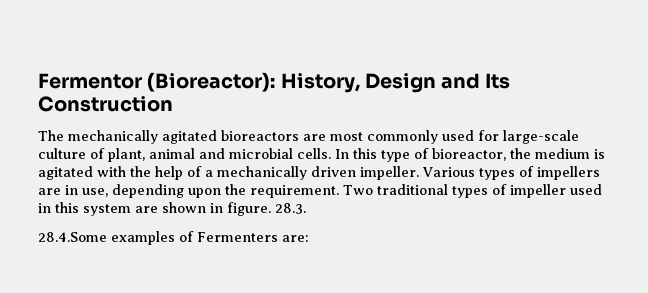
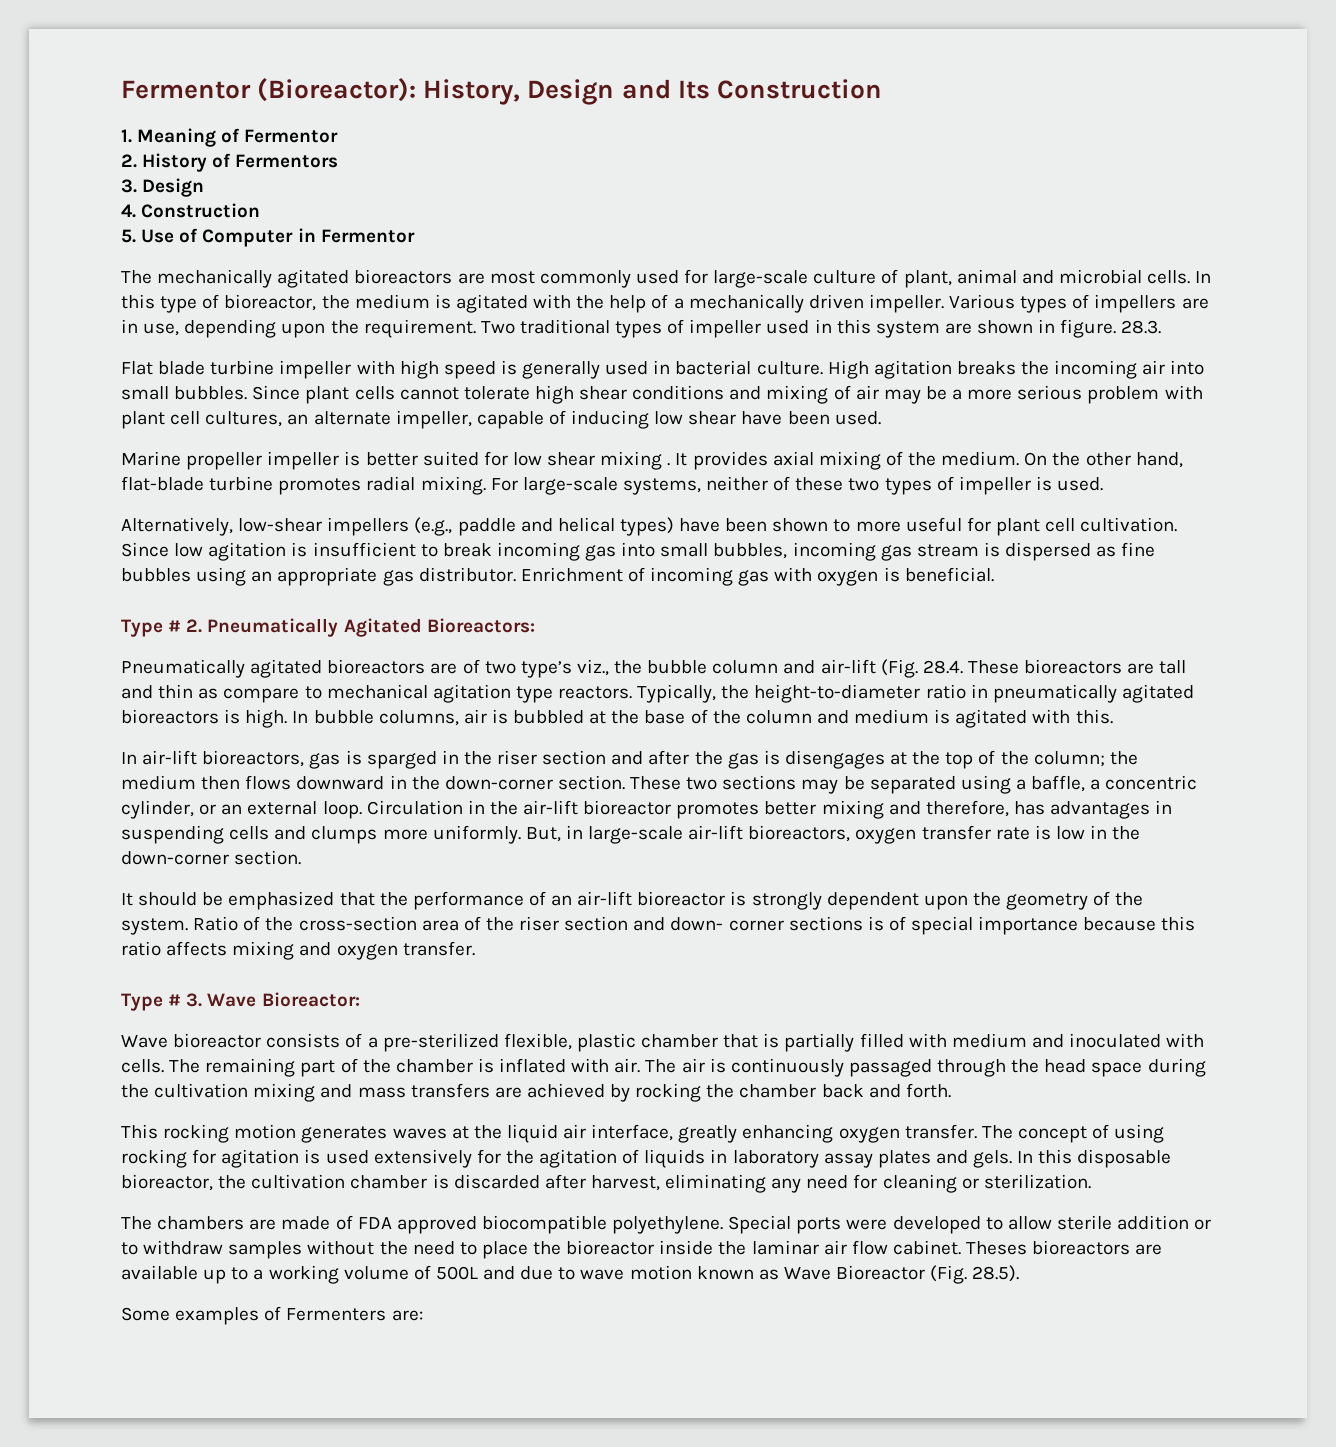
(173, 104) none -> [121,128,339,147] [121,153,339,172] [121,178,205,197] [121,203,261,218] [121,228,415,247] // 1. Meaning of Fermentor // 2. History of Fermentors // 3. Design // 4. Construction // 5. Use of Computer in Fermentor
[38,232,107,242] 28.4.Some -> [121,360,1205,379] [121,385,1203,404] [121,410,881,429] [121,451,1183,470] [121,476,1104,495] [121,517,1178,536] [121,542,1156,561] [121,567,994,586] [121,618,535,637] [121,659,1187,678] [121,684,1194,703] [121,709,1113,728] [121,750,1138,769] [121,775,1198,794] [121,800,1173,819] [121,825,1141,844] [121,850,302,865] [121,891,1144,910] [121,916,1196,935] [121,941,475,960] [121,992,360,1011] [121,1033,1205,1052] [121,1058,1206,1077] [121,1083,951,1102] [121,1124,1165,1143] [121,1149,1172,1168] [121,1174,1091,1193] [121,1215,1212,1234] [121,1240,1163,1259] [121,1265,1020,1284] [121,1307,170,1321] Flat blade turbine impeller with high speed is generally used in bacterial culture. High agitation breaks the incoming air into small bubbles. Since plant cells cannot tolerate high shear conditions and mixing of air may be a more serious problem with plant cell cultures, an alternate impeller, capable of inducing low shear have been used. // Marine propeller impeller is better suited for low shear mixing . It provides axial mixing of the medium. On the other hand, flat-blade turbine promotes radial mixing. For large-scale systems, neither of these two types of impeller is used. // Alternatively, low-shear impellers (e.g., paddle and helical types) have been shown to more useful for plant cell cultivation. Since low agitation is insufficient to break incoming gas into small bubbles, incoming gas stream is dispersed as fine bubbles using an appropriate gas distributor. Enrichment of incoming gas with oxygen is beneficial. // Type # 2. Pneumatically Agitated Bioreactors: // Pneumatically agitated bioreactors are of two type’s viz., the bubble column and air-lift (Fig. 28.4. These bioreactors are tall and thin as compare to mechanical agitation type reactors. Typically, the height-to-diameter ratio in pneumatically agitated bioreactors is high. In bubble columns, air is bubbled at the base of the column and medium is agitated with this. // In air-lift bioreactors, gas is sparged in the riser section and after the gas is disengages at the top of the column; the medium then flows downward in the down-corner section. These two sections may be separated using a baffle, a concentric cylinder, or an external loop. Circulation in the air-lift bioreactor promotes better mixing and therefore, has advantages in suspending cells and clumps more uniformly. But, in large-scale air-lift bioreactors, oxygen transfer rate is low in the down-corner section. // It should be emphasized that the performance of an air-lift bioreactor is strongly dependent upon the geometry of the system. Ratio of the cross-section area of the riser section and down- corner sections is of special importance because this ratio affects mixing and oxygen transfer. // Type # 3. Wave Bioreactor: // Wave bioreactor consists of a pre-sterilized flexible, plastic chamber that is partially filled with medium and inoculated with cells. The remaining part of the chamber is inflated with air. The air is continuously passaged through the head space during the cultivation mixing and mass transfers are achieved by rocking the chamber back and forth. // This rocking motion generates waves at the liquid air interface, greatly enhancing oxygen transfer. The concept of using rocking for agitation is used extensively for the agitation of liquids in laboratory assay plates and gels. In this disposable bioreactor, the cultivation chamber is discarded after harvest, eliminating any need for cleaning or sterilization. // The chambers are made of FDA approved biocompatible polyethylene. Special ports were developed to allow sterile addition or to withdraw samples without the need to place the bioreactor inside the laminar air flow cabinet. Theses bioreactors are available up to a working volume of 500L and due to wave motion known as Wave Bioreactor (Fig. 28.5). // Some

